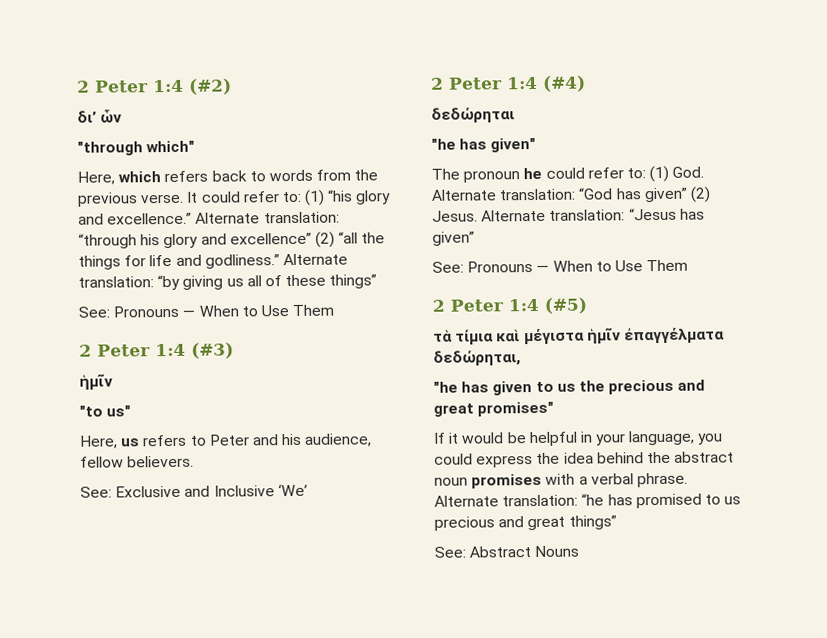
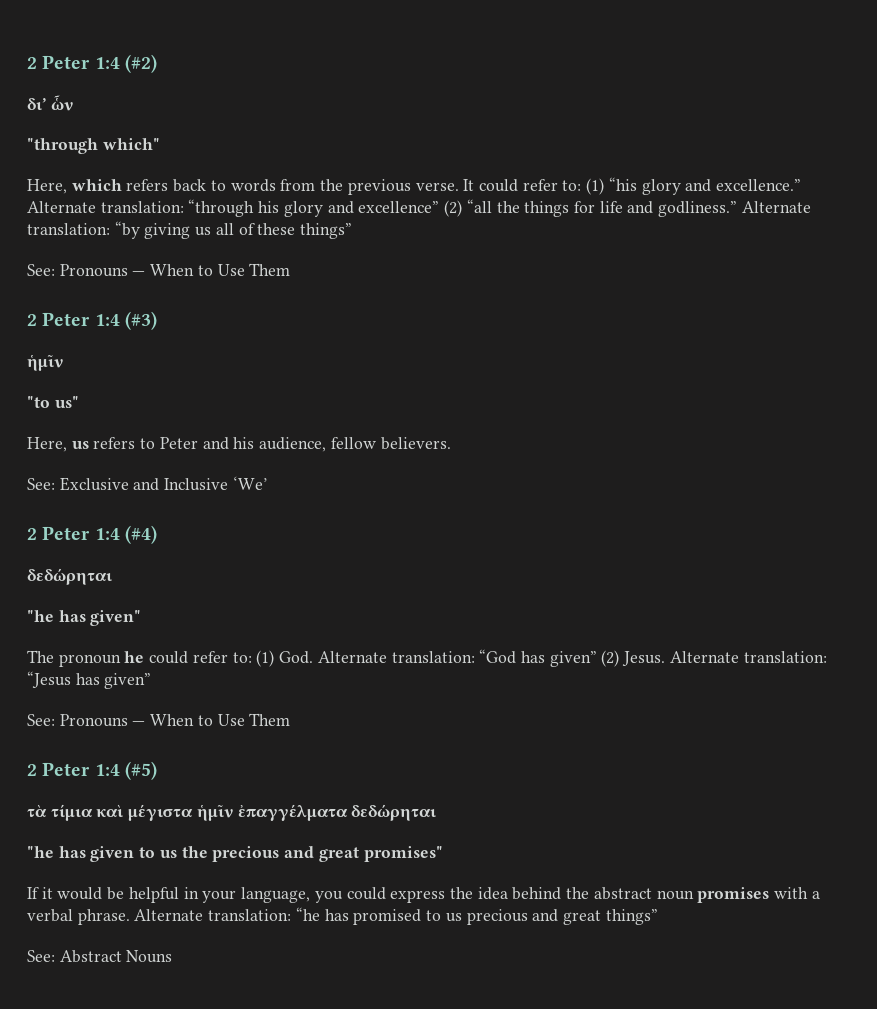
[433,350,521,366] δεδώρηται, -> [351,804,438,821] δεδώρηται

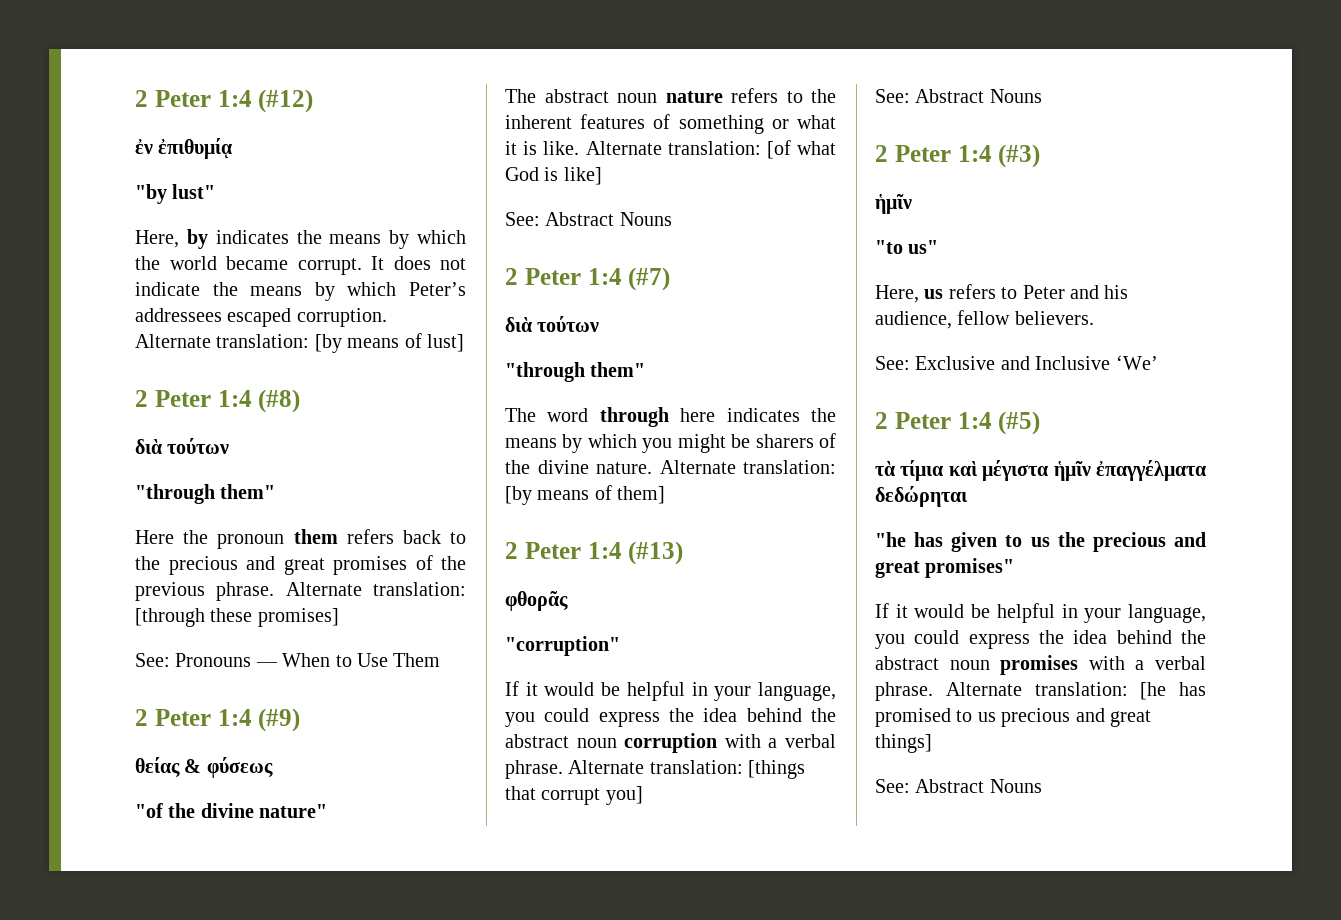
[27,54,157,73] [27,95,73,111] [27,138,160,154] [27,177,802,195] [27,199,811,217] [27,221,353,239] [27,263,291,277] 2 Peter 1:4 (#2) // δι’ ὧν // "through which" // Here, which refers back to words from the previous verse. It could refer to: (1) “his glory and excellence.” Alternate translation: “through his glory and excellence” (2) “all the things for life and godliness.” Alternate translation: “by giving us all of these things” // See: Pronouns — When to Use Them -> [135,89,314,113] [135,138,233,159] [135,184,216,204] [135,229,467,249] [135,256,466,275] [135,282,466,301] [135,308,387,327] [135,333,464,353] [135,389,301,413] [135,438,230,454] [135,484,276,504] [135,529,467,549] [135,555,466,575] [135,582,466,601] [135,608,339,627] [135,653,441,667] [135,708,301,732] [135,757,273,778] [135,803,328,818] [505,88,836,103] [505,114,836,134] [505,140,836,159] [505,167,602,185] [505,212,672,226] [505,267,671,291] [505,316,600,332] [505,362,646,382] [505,407,836,427] [505,433,836,453] [505,460,836,474] [505,485,666,505] [505,541,684,565] [505,591,568,611] [505,636,620,656] [505,681,836,701] [505,708,836,727] [505,733,836,753] [505,760,806,779] [505,786,643,805] [875,89,1042,103] 2 Peter 1:4 (#12) // ἐν ἐπιθυμίᾳ // "by lust" // Here, by indicates the means by which the world became corrupt. It does not indicate the means by which Peter’s addressees escaped corruption. Alternate translation: [by means of lust] // 2 Peter 1:4 (#8) // διὰ τούτων // "through them" // Here the pronoun them refers back to the precious and great promises of the previous phrase. Alternate translation: [through these promises] // See: Pronouns — When to Use Them // 2 Peter 1:4 (#9) // θείας & φύσεως // "of the divine nature" // The abstract noun nature refers to the inherent features of something or what it is like. Alternate translation: [of what God is like] // See: Abstract Nouns // 2 Peter 1:4 (#7) // διὰ τούτων // "through them" // The word through here indicates the means by which you might be sharers of the divine nature. Alternate translation: [by means of them] // 2 Peter 1:4 (#13) // φθορᾶς // "corruption" // If it would be helpful in your language, you could express the idea behind the abstract noun corruption with a verbal phrase. Alternate translation: [things that corrupt you] // See: Abstract Nouns
[27,525,157,544] [27,568,113,585] [27,610,142,626] [27,649,827,667] [27,671,152,689] [27,713,291,727] // 2 Peter 1:4 (#4) // δεδώρηται // "he has given" // The pronoun he could refer to: (1) God. Alternate translation: “God has given” (2) Jesus. Alternate translation: “Jesus has given” // See: Pronouns — When to Use Them -> (1158, 362) none
[295,907,320,921] “he -> [1140,682,1167,700] [he
[605,909,658,925] things” -> [875,734,932,753] things]

